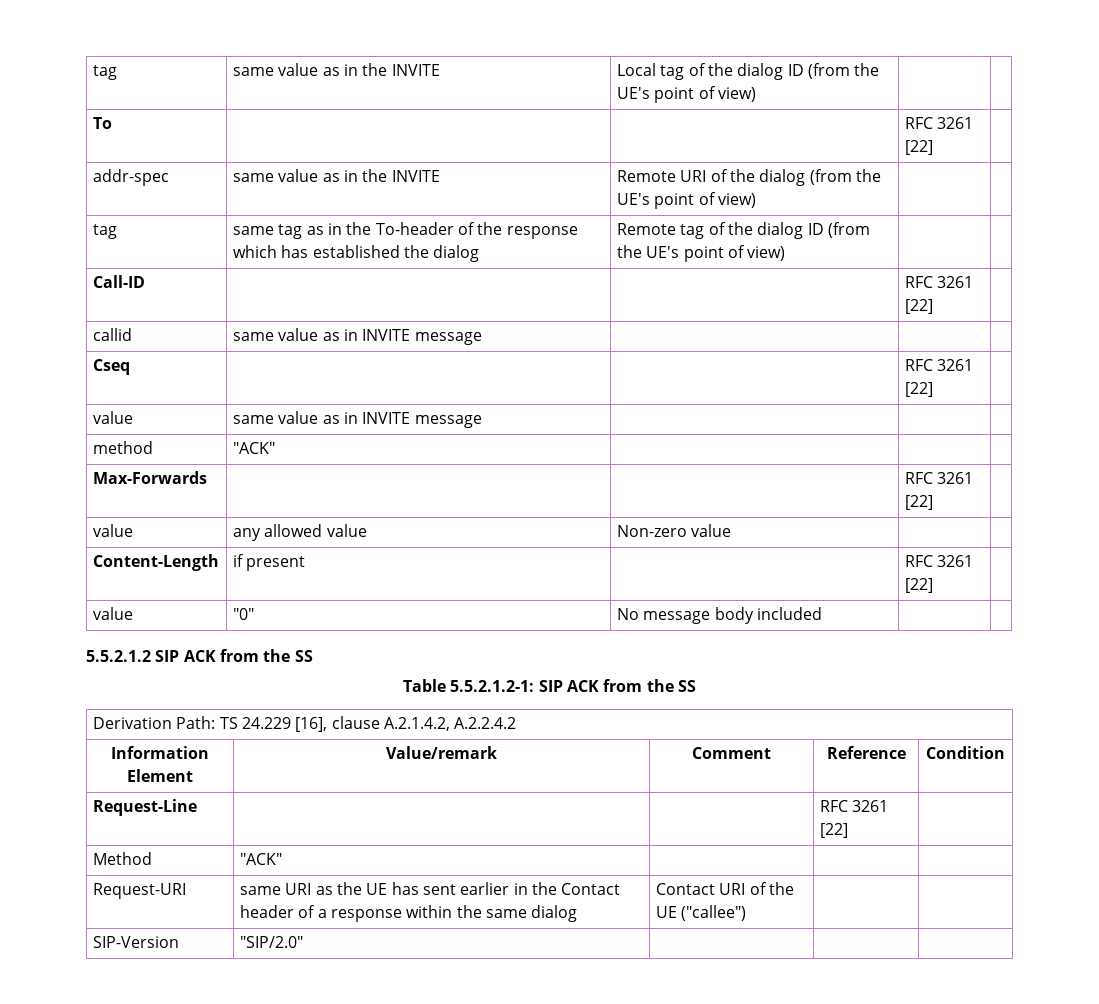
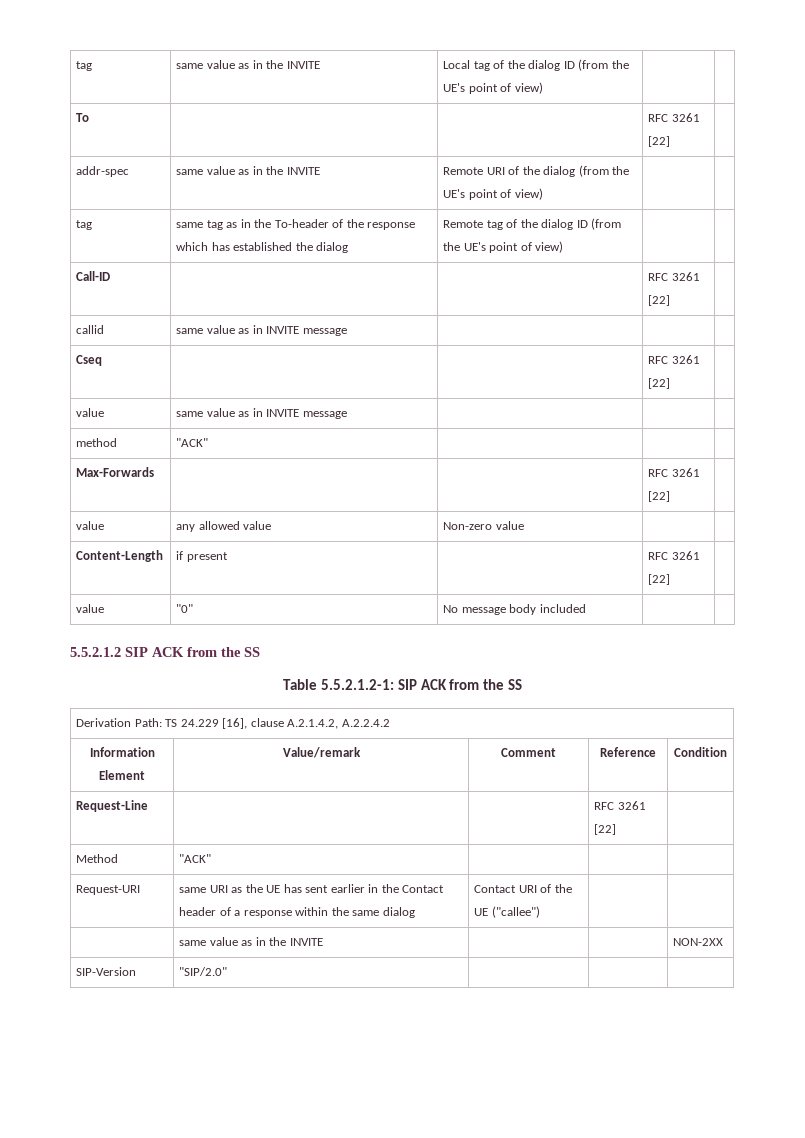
(747, 913) none -> [179,937,323,946] [673,938,724,946] // | same value as in the INVITE | | | NON-2XX

